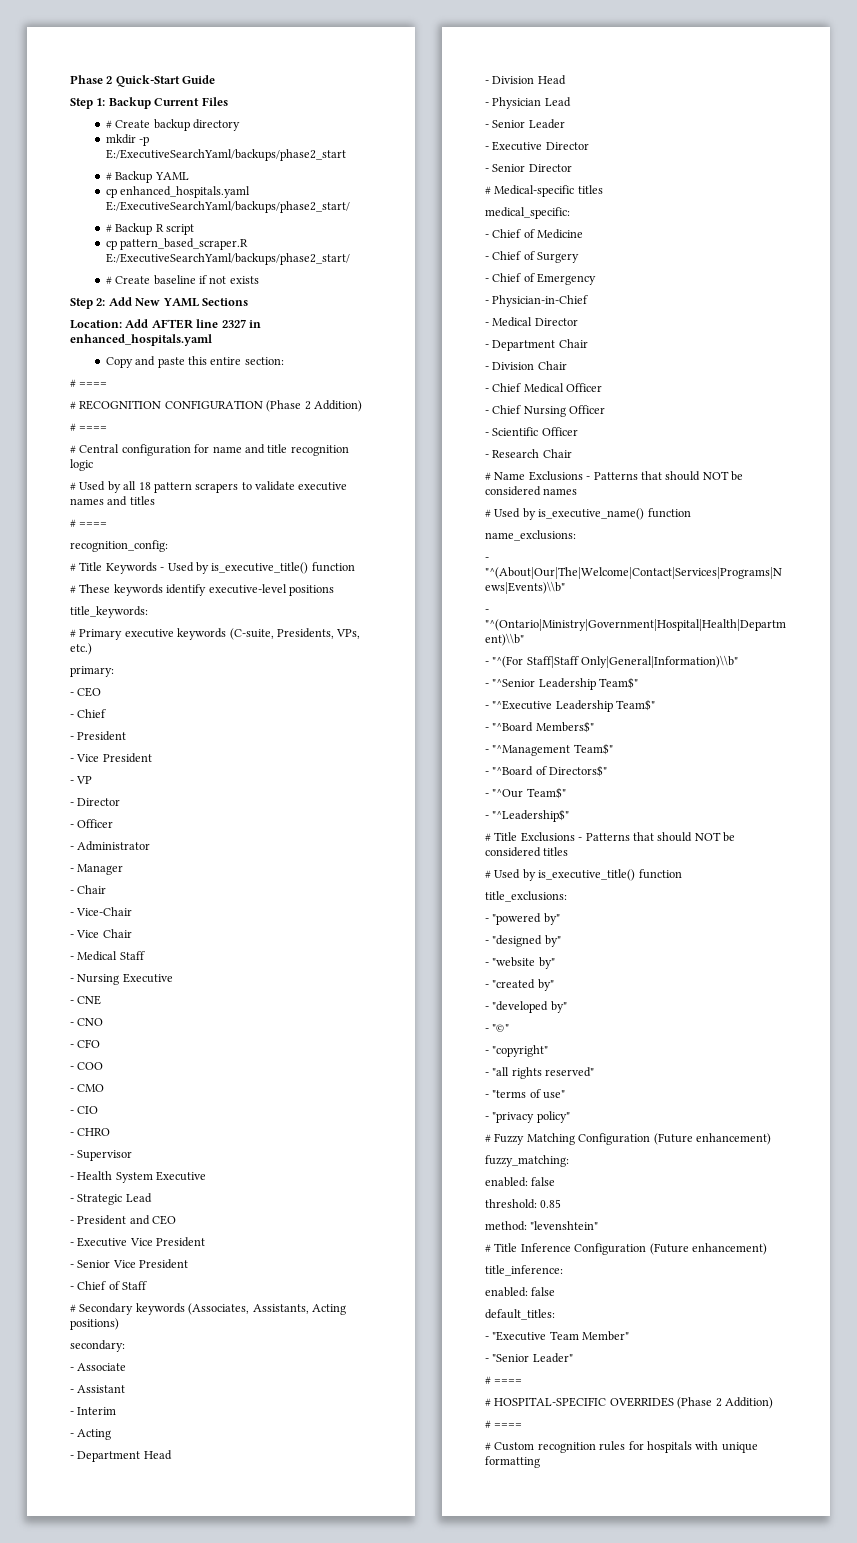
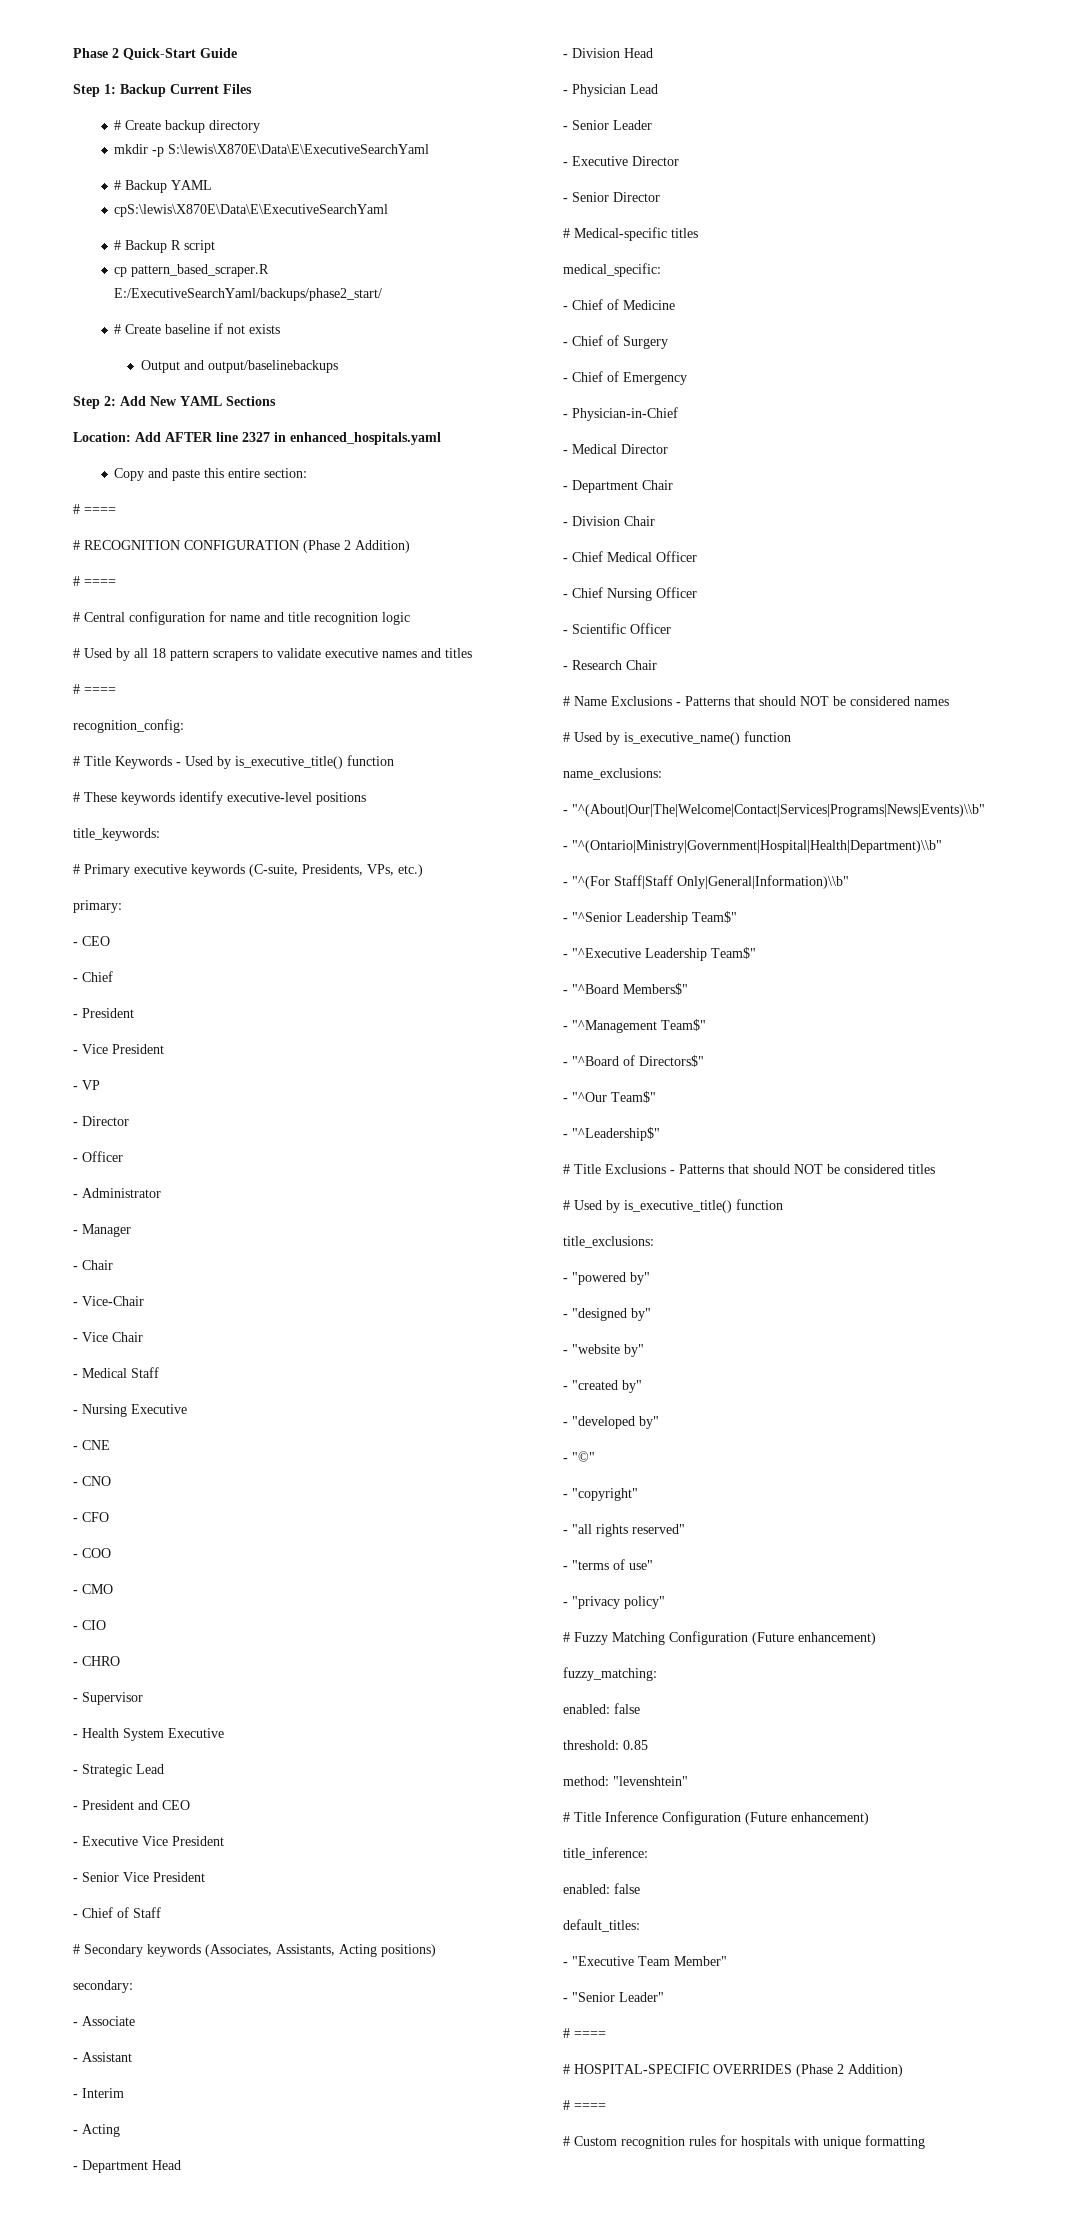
[105,149,346,161] E:/ExecutiveSearchYaml/backups/phase2_start -> [168,144,430,154] S:\lewis\X870E\Data\E\ExecutiveSearchYaml
[105,186,251,198] [105,201,350,213] cp enhanced_hospitals.yaml E:/ExecutiveSearchYaml/backups/phase2_start/ -> [114,204,389,217] cpS:\lewis\X870E\Data\E\ExecutiveSearchYaml
(259, 280) none -> [140,360,338,373] // Output and output/baselinebackups

